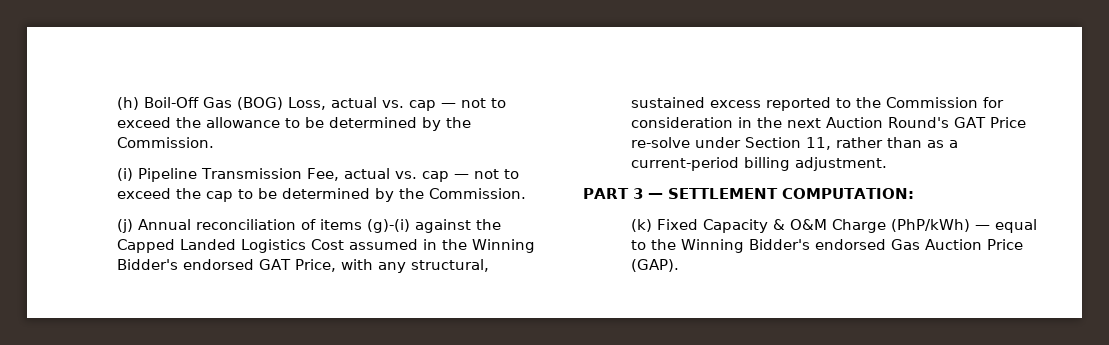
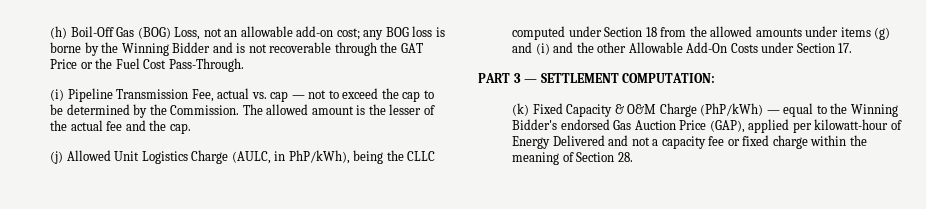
[331,97,507,111] [117,117,472,131] [117,137,215,148] actual vs. cap — not to exceed the allowance to be determined by the Commission. -> [203,26,445,40] [50,42,423,56] [50,58,244,72] not an allowable add-on cost; any BOG loss is borne by the Winning Bidder and is not recoverable through the GAT Price or the Fuel Cost Pass-Through.
[117,219,502,233] [117,239,536,253] [117,259,490,273] [631,97,1005,111] [631,117,1027,128] [631,137,959,150] [631,157,888,171] // (j) Annual reconciliation of items (g)-(i) against the Capped Landed Logistics Cost assumed in the Winning Bidder's endorsed GAT Price, with any structural, sustained excess reported to the Commission for consideration in the next Auction Round's GAT Price re-solve under Section 11, rather than as a current-period billing adjustment. -> [242,104,435,115] [50,120,191,134] [50,150,436,164] [512,26,891,40] [512,42,853,55] The allowed amount is the lesser of the actual fee and the cap. // (j) Allowed Unit Logistics Charge (AULC, in PhP/kWh), being the CLLC computed under Section 18 from the allowed amounts under items (g) and (i) and the other Allowable Add-On Costs under Section 17.
[631,259,680,272] (GAP). -> [709,119,902,133] [512,135,867,149] [512,152,633,165] (GAP), applied per kilowatt-hour of Energy Delivered and not a capacity fee or fixed charge within the meaning of Section 28.

